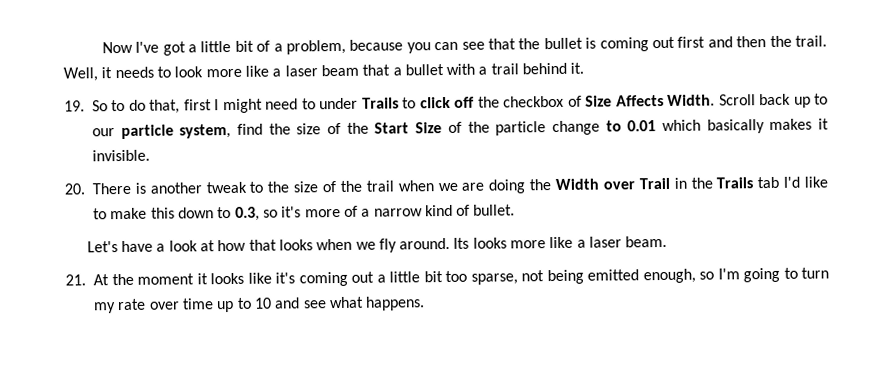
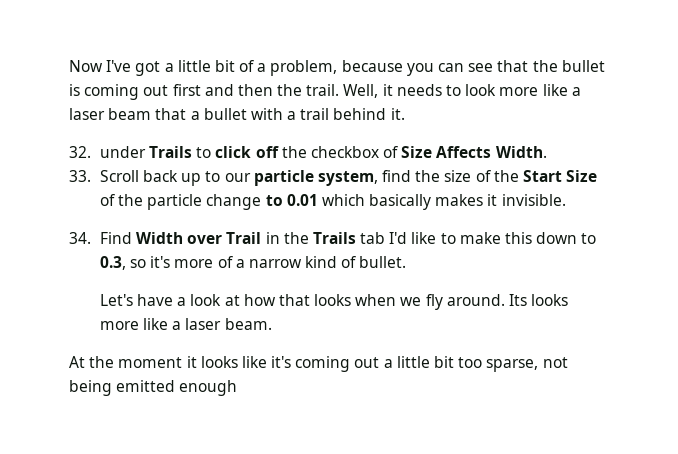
[64,98,316,114] 19. So to do that, first I might need to -> [69,146,91,158] 32.
(716, 100) none -> [69,170,91,182] // 33.
[64,179,552,195] 20. There is another tweak to the size of the trail when we are doing the -> [69,232,132,244] 34. Find
[65,274,86,286] 21. -> (272, 324) none
[642,267,829,284] [93,296,426,314] enough, so I'm going to turn my rate over time up to 10 and see what happens. -> [179,380,238,396] enough

